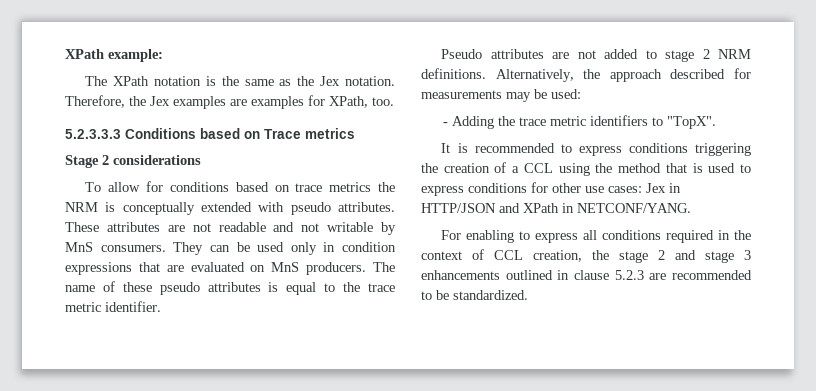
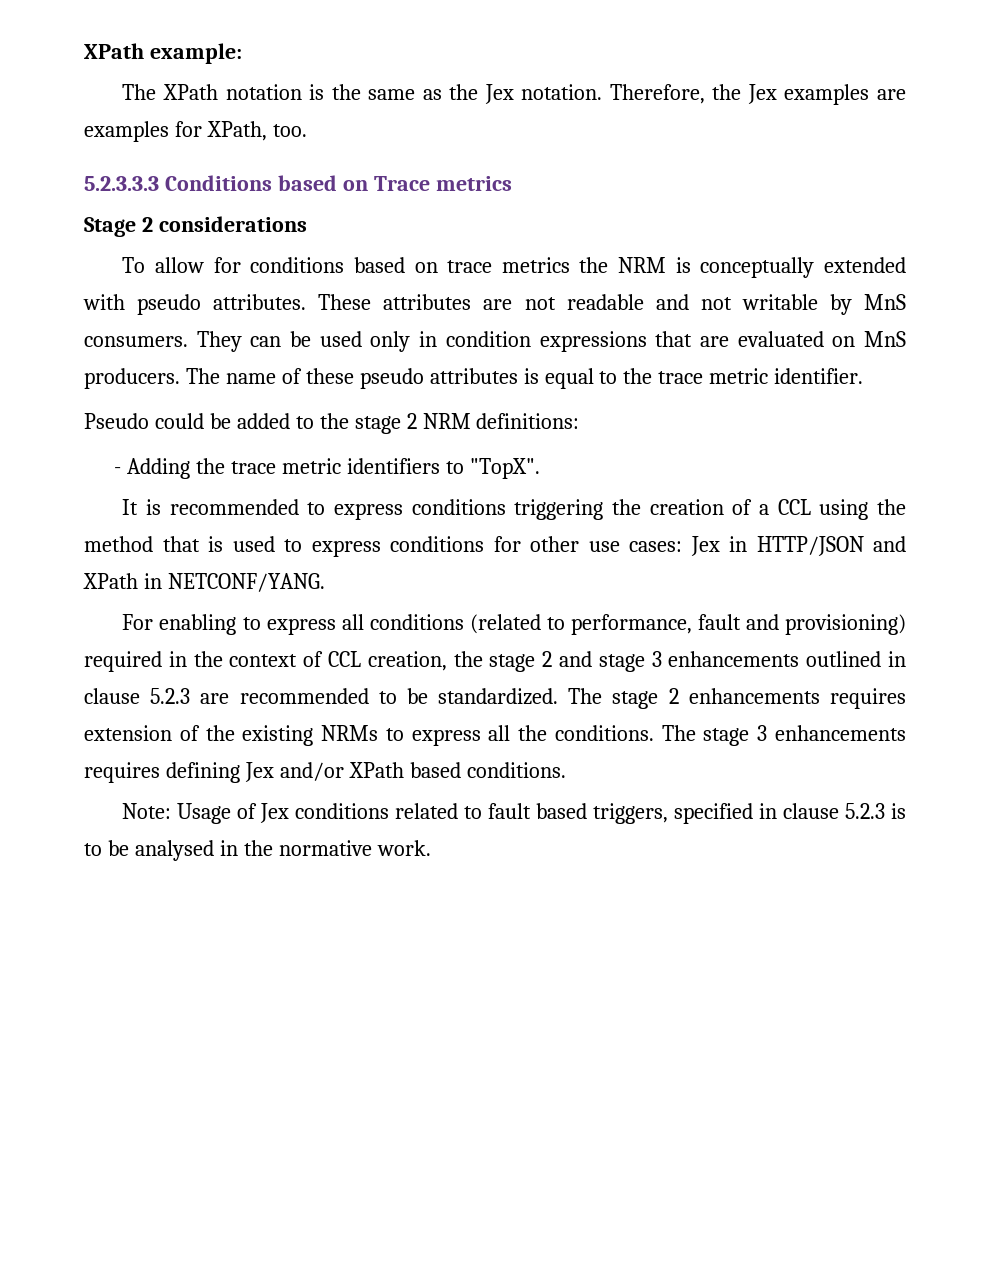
[490,49,596,59] attributes are not -> [154,413,231,429] could be
(657, 54) none -> [319,413,349,429] the
[421,68,751,82] [421,89,581,102] definitions. Alternatively, the approach described for measurements may be used: -> [476,413,580,429] definitions:
(662, 235) none -> [469,614,906,635] (related to performance, fault and provisioning)
(528, 295) none -> [568,688,906,709] [84,725,906,746] [84,762,566,783] [122,803,907,824] [84,840,431,861] The stage 2 enhancements requires extension of the existing NRMs to express all the conditions. The stage 3 enhancements requires defining Jex and/or XPath based conditions. // Note: Usage of Jex conditions related to fault based triggers, specified in clause 5.2.3 is to be analysed in the normative work.

